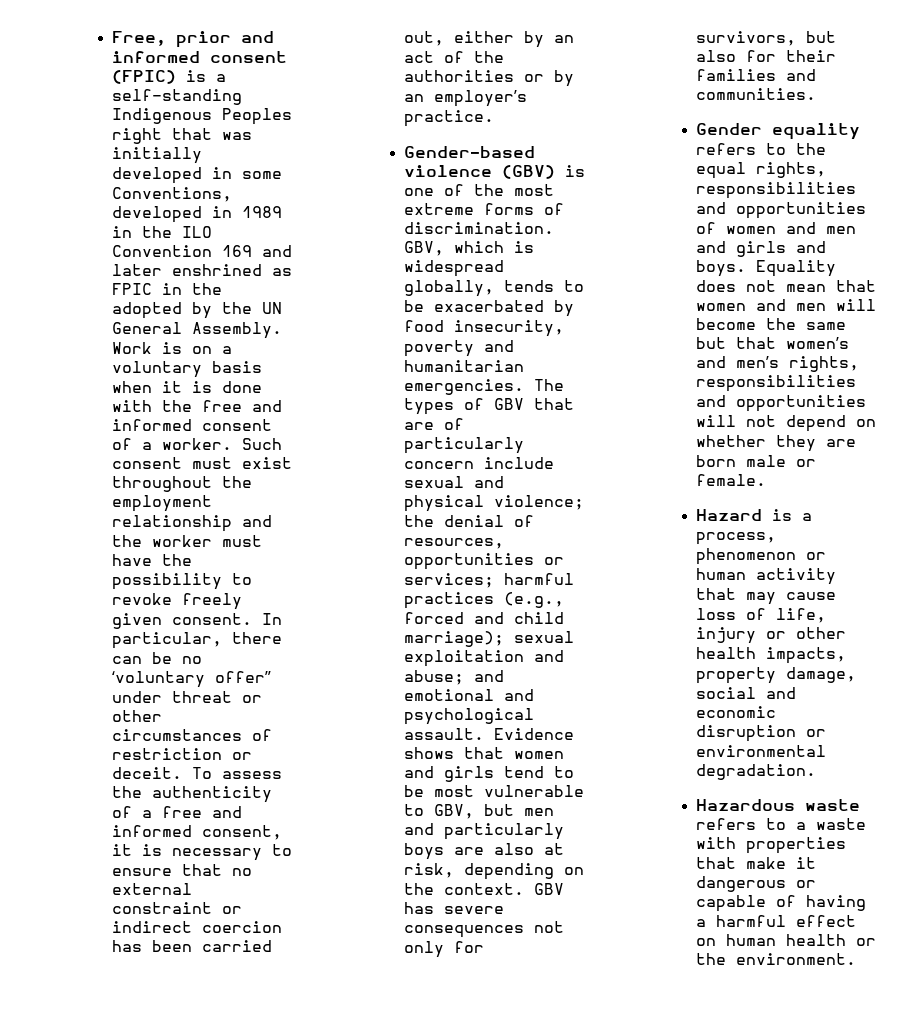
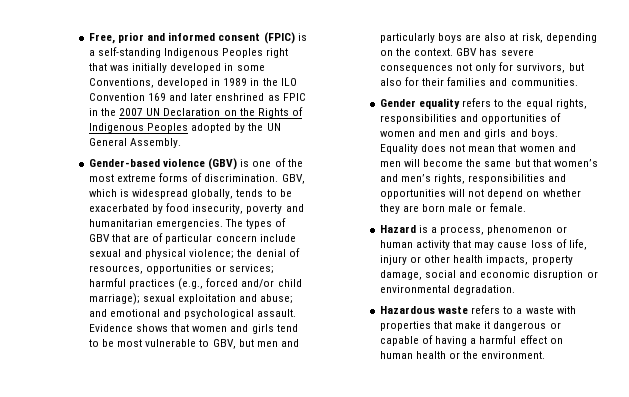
(223, 289) none -> [119,107,303,118] [89,123,189,133] 2007 UN Declaration on the Rights of Indigenous Peoples
[112,342,233,354] [112,361,263,378] [112,381,263,393] [112,400,283,412] [112,419,273,431] [112,438,283,450] [112,457,293,469] [112,476,253,492] [112,495,213,512] [112,515,273,532] [112,535,263,547] [112,554,193,566] [112,573,253,590] [112,593,243,610] [112,613,283,629] [112,632,283,649] [112,652,203,664] [112,671,272,688] [112,691,263,703] [112,710,163,722] [112,729,273,741] [112,748,253,760] [112,767,283,779] [112,786,273,803] [112,806,243,818] [112,825,283,840] [112,844,293,861] [112,864,253,876] [112,883,193,895] [112,902,243,914] [112,921,283,933] [112,940,273,952] [404,31,575,48] [404,51,505,63] [404,70,575,87] [404,90,528,107] [404,110,495,127] Work is on a voluntary basis when it is done with the free and informed consent of a worker. Such consent must exist throughout the employment relationship and the worker must have the possibility to revoke freely given consent. In particular, there can be no ‘voluntary offer” under threat or other circumstances of restriction or deceit. To assess the authenticity of a free and informed consent, it is necessary to ensure that no external constraint or indirect coercion has been carried out, either by an act of the authorities or by an employer’s practice. -> (182, 143) none
[404,437,525,454] particularly -> [165,234,213,244] particular
[474,612,505,624] and -> [241,279,275,288] and/or

